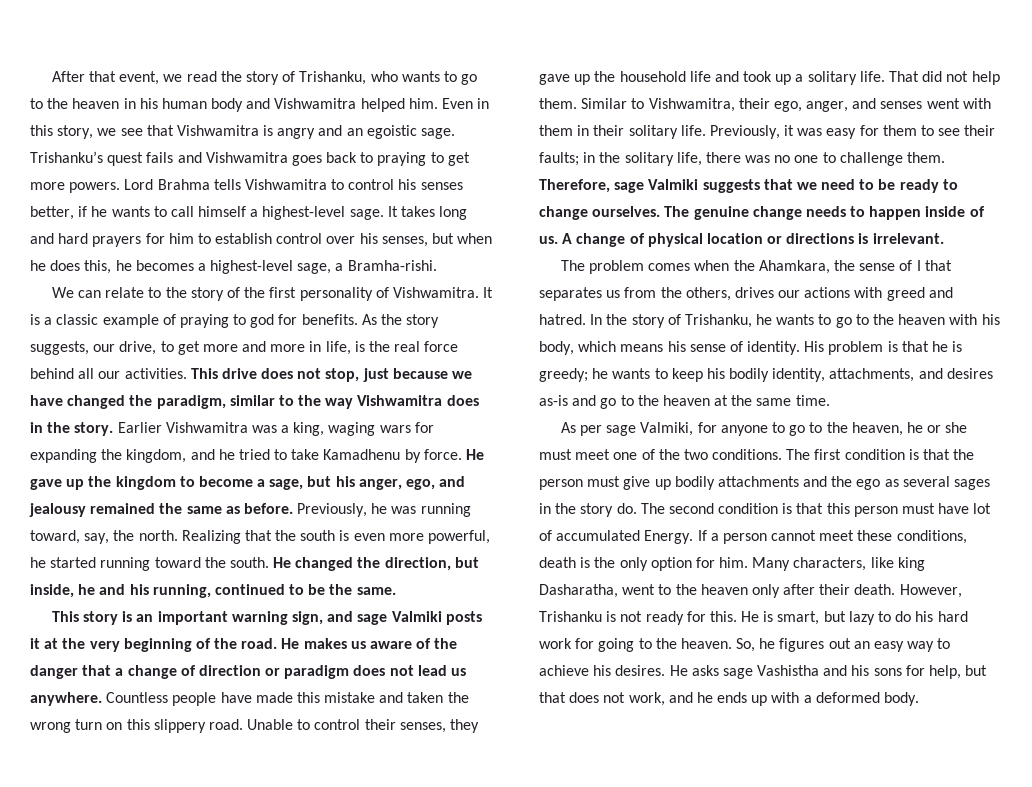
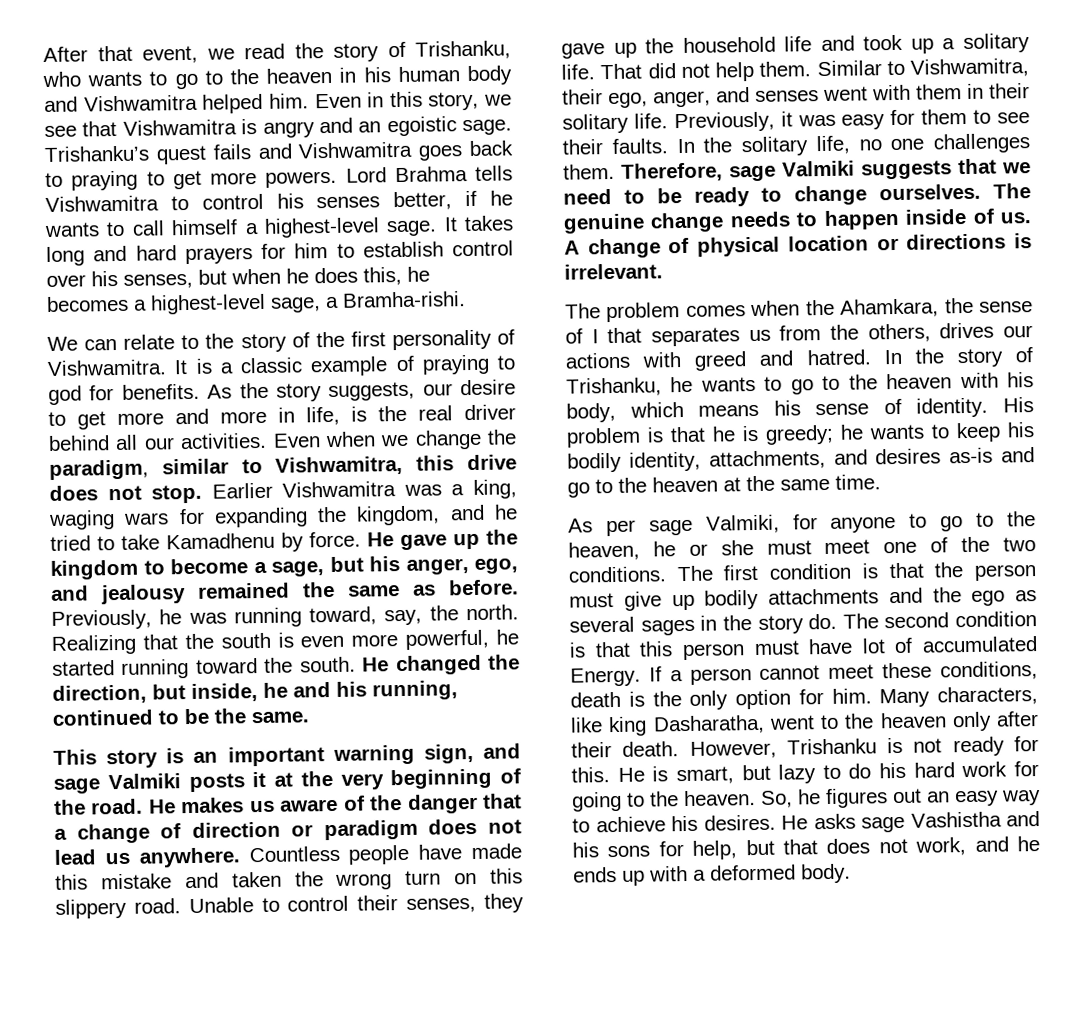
[119,341,157,355] drive, -> [460,379,516,396] desire
[424,341,459,352] force -> [464,404,516,421] driver
[190,368,473,382] [30,395,479,409] [30,422,114,436] This drive does not stop, just because we have changed the paradigm, similar to the way Vishwamitra does in the story. -> [272,429,517,450] [49,454,518,480] [49,484,203,504] Even when we change the paradigm, similar to Vishwamitra, this drive does not stop.
[539,152,596,166] faults; in -> [611,138,695,154] faults. In
[705,152,903,166] there was no one to challenge -> [858,133,1030,154] no one challenges

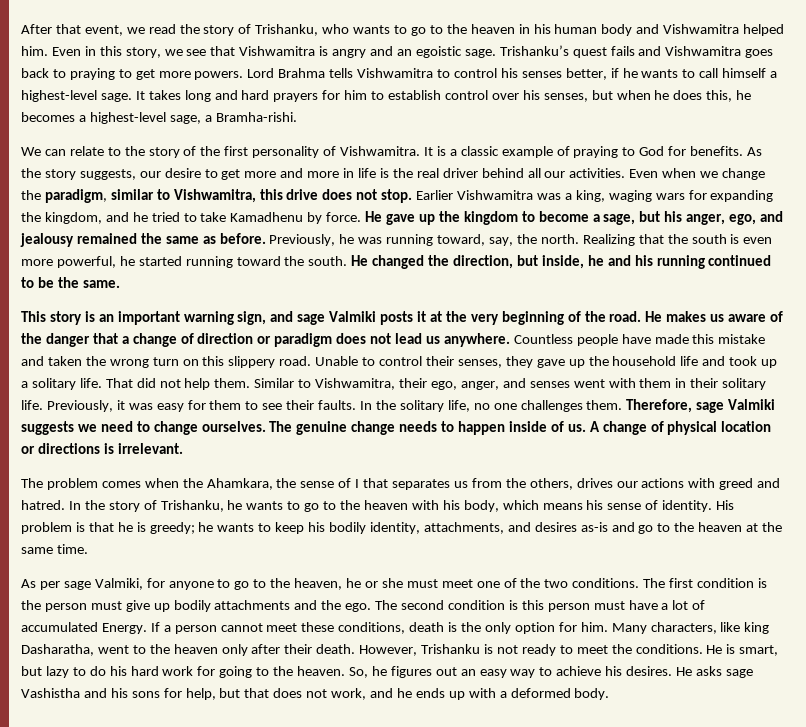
[48,385,82,405] god -> [639,146,665,156] God
[306,406,340,426] life, -> [358,168,377,178] life
[372,680,458,701] running, -> [656,255,705,269] running
[958,158,997,175] that -> (74, 428) none
[657,187,782,207] be ready to -> (150, 426) none
[888,562,924,579] that -> (767, 583) none
[971,590,1037,606] [569,613,838,636] ego as several sages in the story do. -> [345,603,372,612] ego.
[594,641,631,658] that -> (518, 605) none
(854, 646) none -> [661,603,669,610] a
[1014,736,1039,752] [571,767,610,783] for this. -> [559,644,703,654] to meet the conditions.

